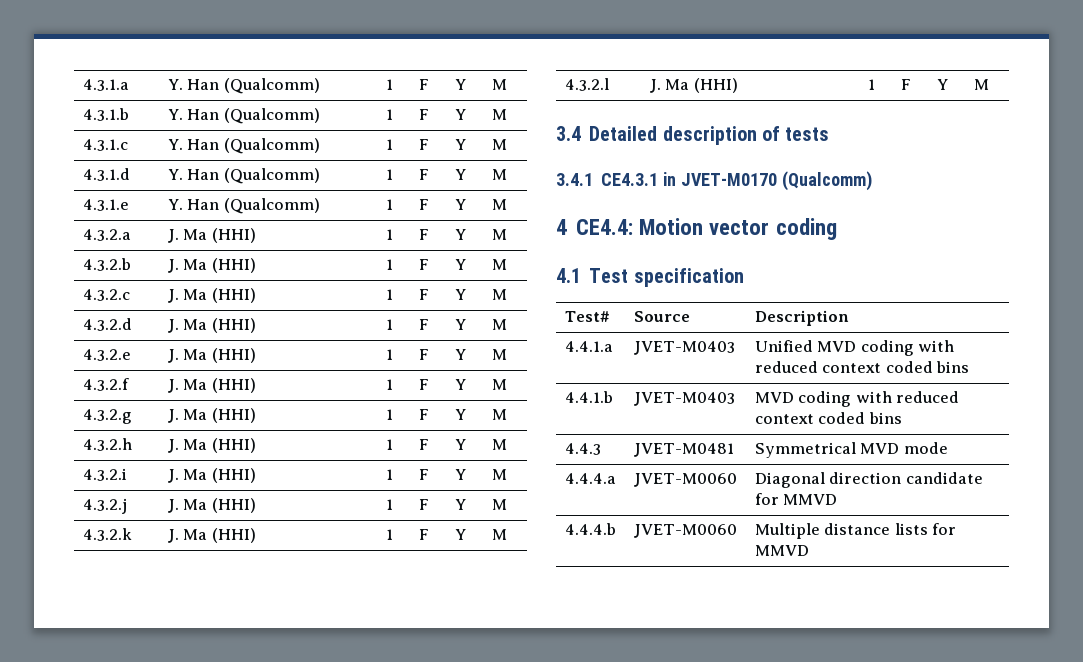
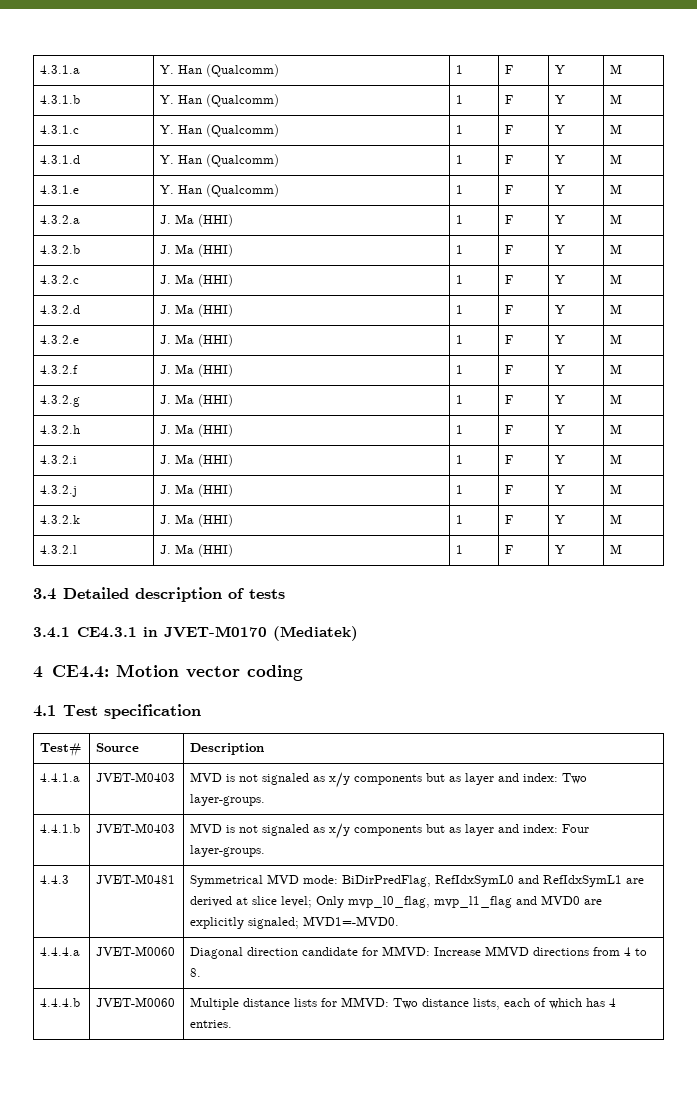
[781,171,872,191] (Qualcomm) -> [273,626,359,641] (Mediatek)
[754,340,955,356] [754,361,970,373] [564,391,613,403] [633,392,735,406] [754,391,960,407] [754,412,902,424] [564,443,601,455] [633,443,734,457] [754,442,948,458] Unified MVD coding with reduced context coded bins // 4.4.1.b | JVET-M0403 | MVD coding with reduced context coded bins // 4.4.3 | JVET-M0481 | Symmetrical MVD mode -> [190,772,588,788] [190,794,266,806] [40,824,81,833] [96,823,176,833] [190,823,590,839] [190,845,266,857] [40,875,70,884] [96,874,176,884] [190,874,645,887] [190,895,603,908] [190,916,400,929] MVD is not signaled as x/y components but as layer and index: Two layer-groups. // 4.4.1.b | JVET-M0403 | MVD is not signaled as x/y components but as layer and index: Four layer-groups. // 4.4.3 | JVET-M0481 | Symmetrical MVD mode: BiDirPredFlag, RefIdxSymL0 and RefIdxSymL1 are derived at slice level; Only mvp_l0_flag, mvp_l1_flag and MVD0 are explicitly signaled; MVD1=-MVD0.
[783,494,838,505] MMVD -> [382,946,648,956] [190,968,202,977] MMVD: Increase MMVD directions from 4 to 8.
[754,545,809,556] MMVD -> [341,997,617,1010] [190,1020,233,1028] MMVD: Two distance lists, each of which has 4 entries.

